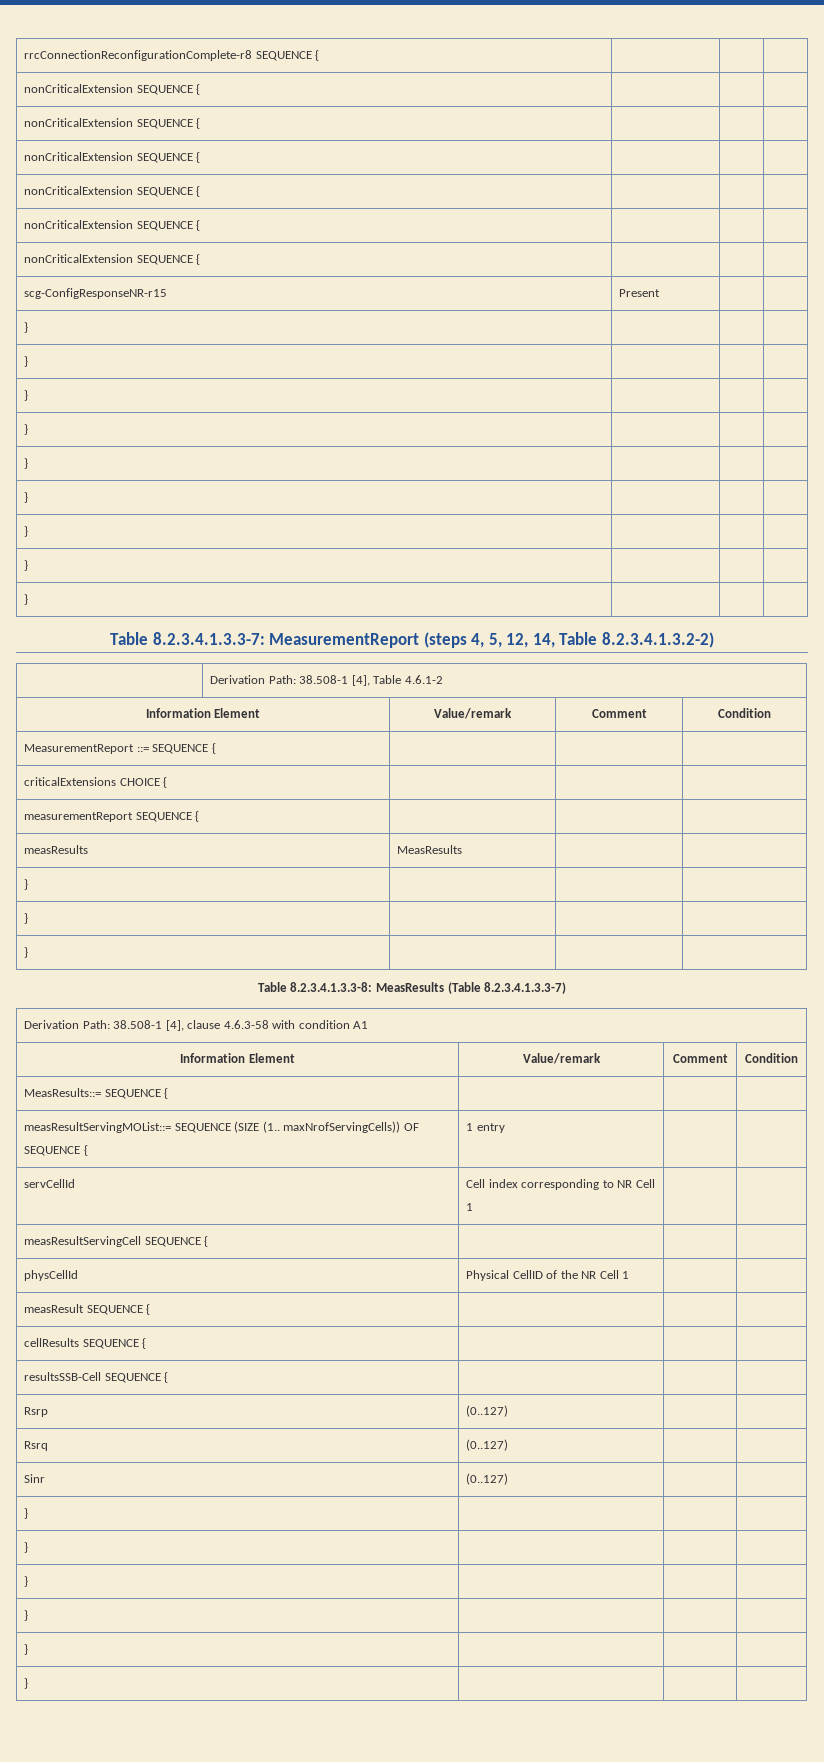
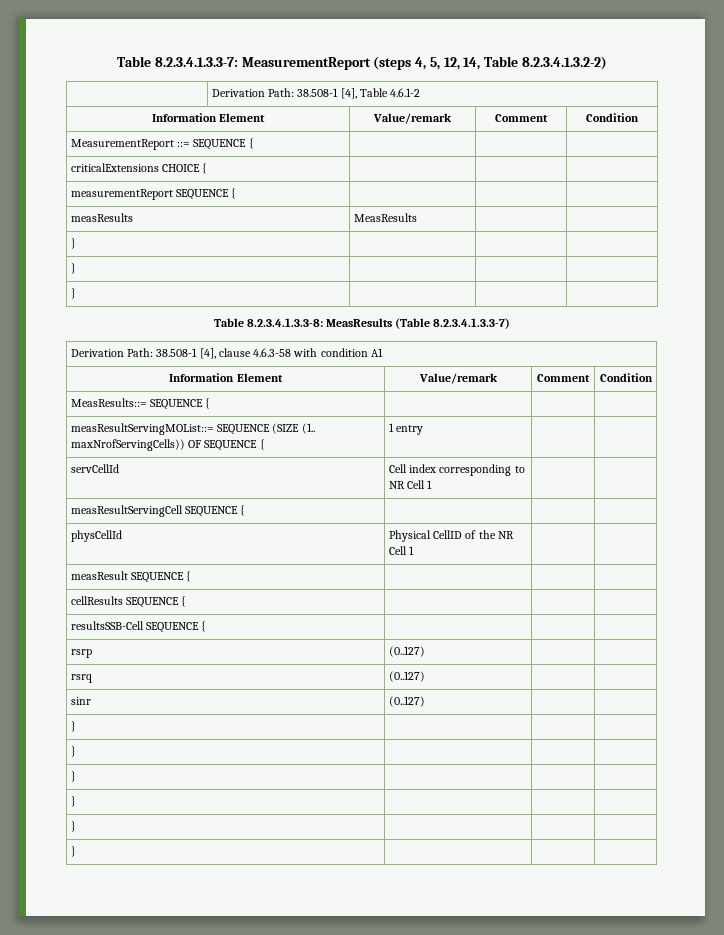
[24,50,320,61] [24,84,201,95] [24,118,201,129] [24,152,201,163] [24,186,201,197] [24,220,201,231] [24,254,201,265] [24,288,168,299] [619,289,661,297] [24,322,29,333] [24,356,29,367] [24,390,29,401] [24,424,29,435] [24,458,29,469] [24,492,29,503] [24,526,29,537] [24,560,29,571] [24,594,29,605] rrcConnectionReconfigurationComplete-r8 SEQUENCE { | | | // nonCriticalExtension SEQUENCE { | | | // nonCriticalExtension SEQUENCE { | | | // nonCriticalExtension SEQUENCE { | | | // nonCriticalExtension SEQUENCE { | | | // nonCriticalExtension SEQUENCE { | | | // nonCriticalExtension SEQUENCE { | | | // scg-ConfigResponseNR-r15 | Present | | // } | | | // } | | | // } | | | // } | | | // } | | | // } | | | // } | | | // } | | | // } | | | // -> (116, 61) none
[24,1407,49,1417] [466,1405,509,1417] [24,1441,49,1451] [466,1439,509,1451] [24,1474,46,1483] Rsrp | (0..127) | | // Rsrq | (0..127) | | // Sinr -> [70,649,92,658] [388,646,425,657] [70,674,92,683] [388,671,425,682] [70,697,91,705] rsrp | (0..127) | | // rsrq | (0..127) | | // sinr

